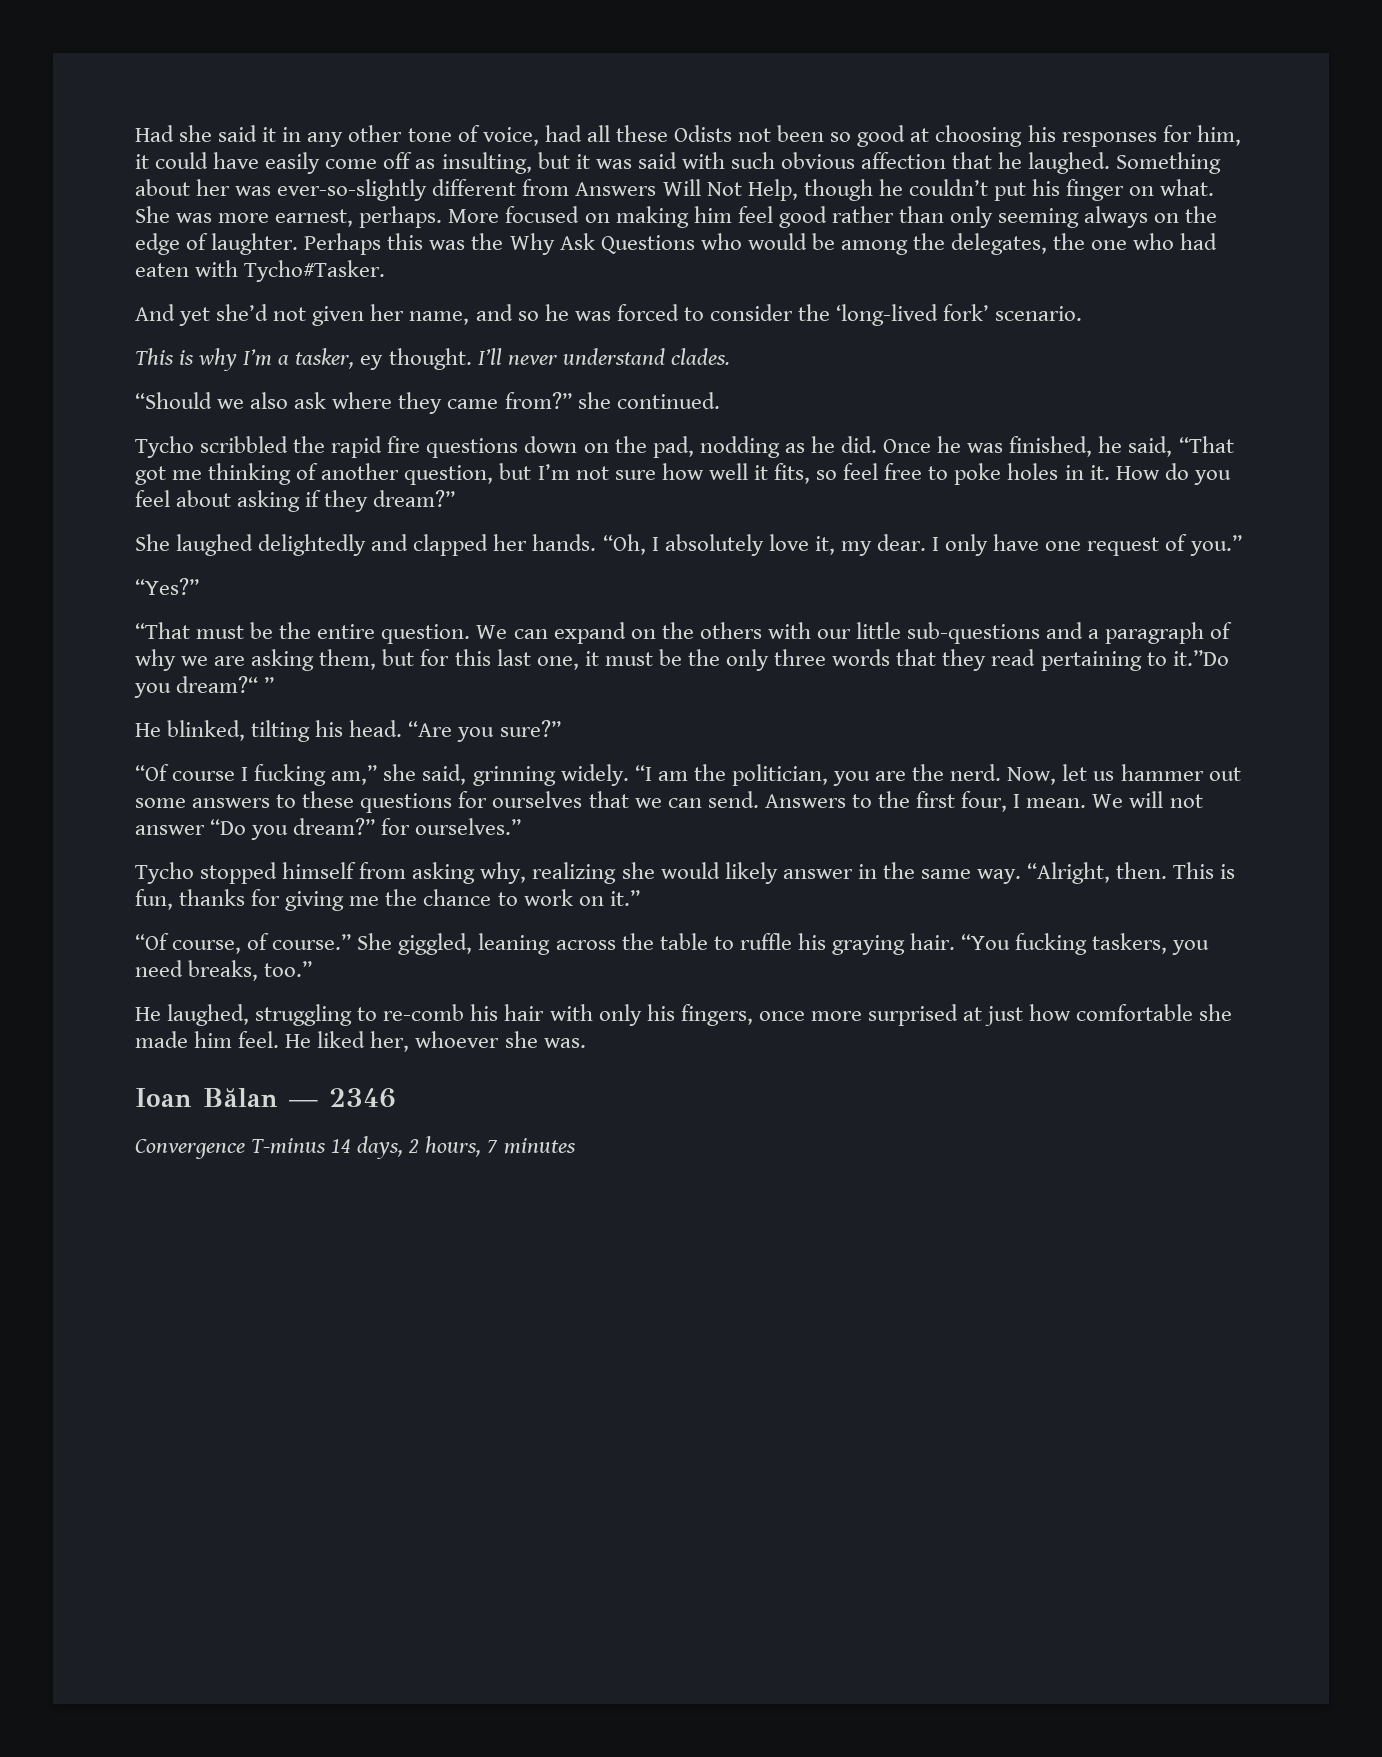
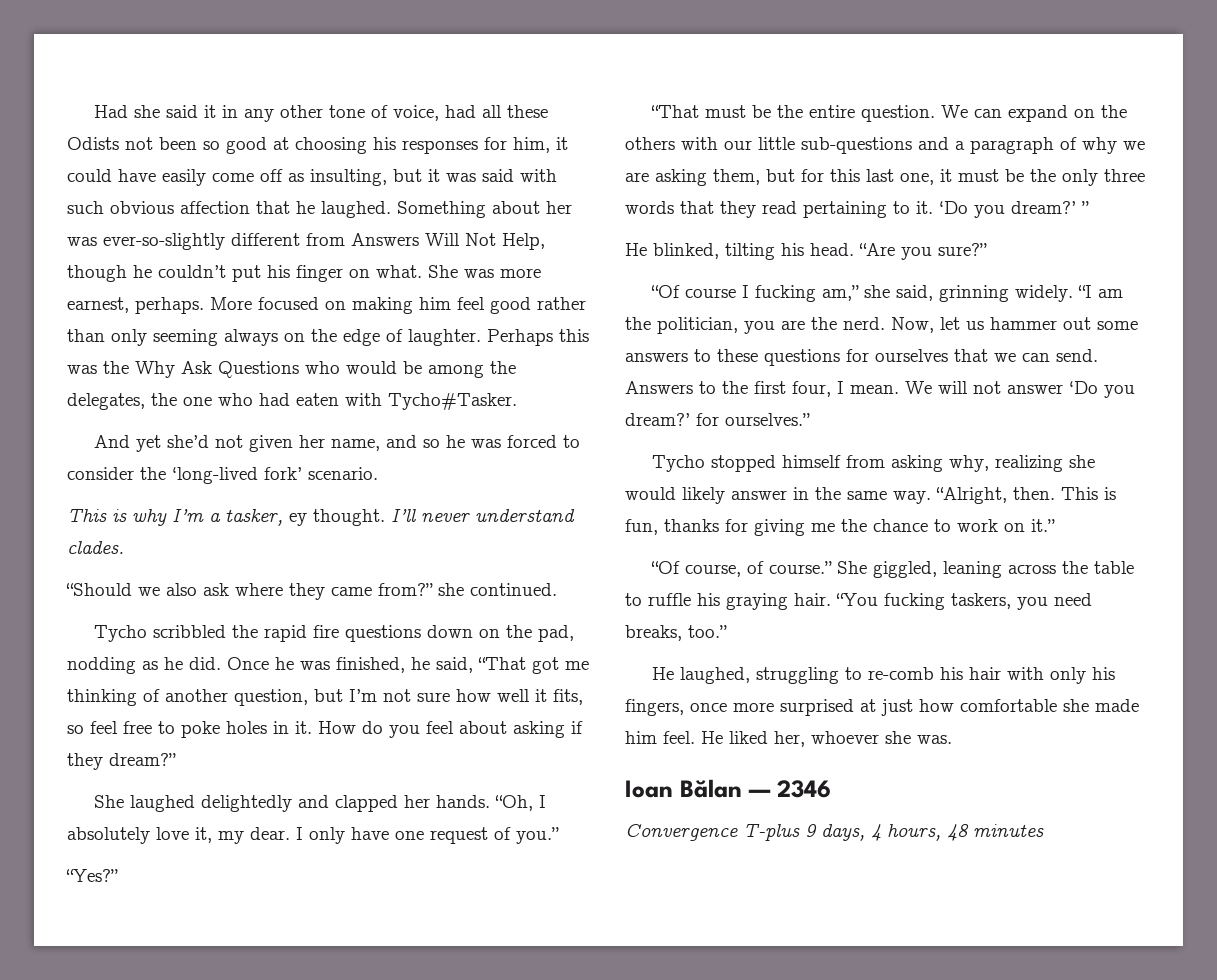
[1172,650,1229,666] [134,676,259,698] it.”Do you dream?“ -> [916,201,1076,218] it. ‘Do you dream?’
[210,818,376,840] “Do you dream?” -> [1069,381,1135,398] [625,413,690,426] ‘Do you dream?’
[251,1136,499,1159] T-minus 14 days, 2 hours, 7 -> [743,824,969,841] T-plus 9 days, 4 hours, 48

